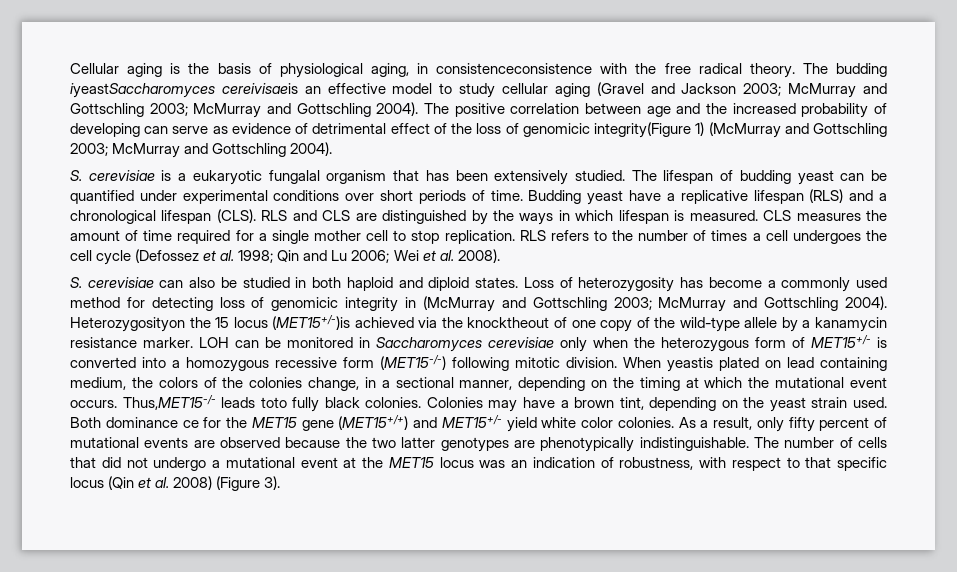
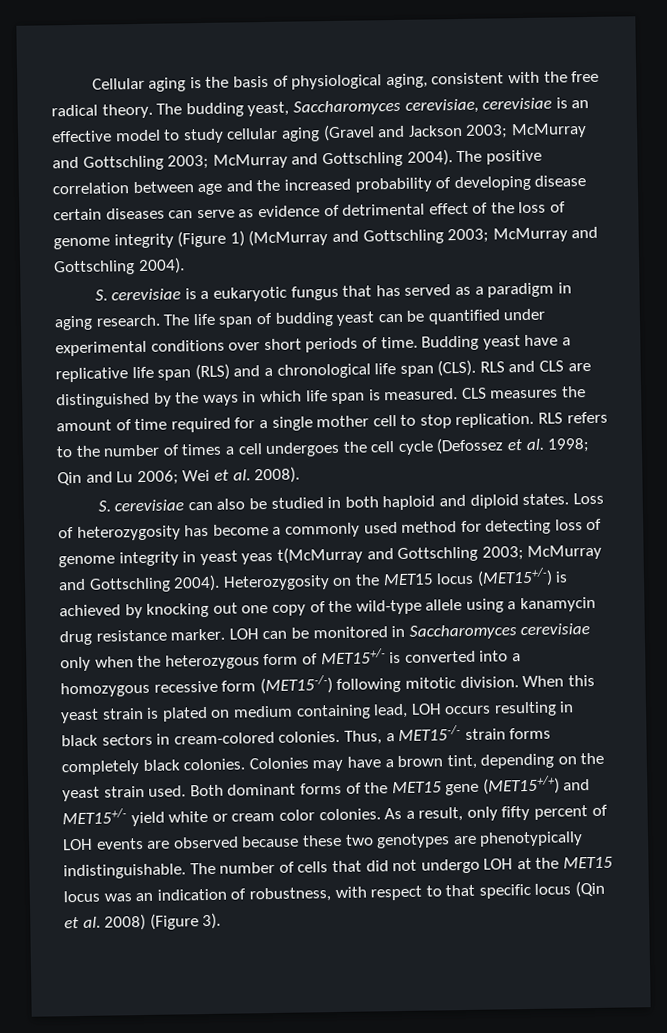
[417,63,593,74] in consistenceconsistence -> [431,72,505,85] consistent
[70,83,298,98] iyeastSaccharomyces cereivisaeis -> [247,97,568,117] yeast, Saccharomyces cerevisiae, cerevisiae is
(140, 130) none -> [534,175,587,187] [53,207,165,221] disease certain diseases
[522,122,692,138] genomicic integrity(Figure -> [53,230,227,250] genome integrity (Figure
[268,170,714,185] fungalal organism that has been extensively studied. The lifespan -> [290,282,572,301] [54,313,254,331] fungus that has served as a paradigm in aging research. The life span
[753,190,804,204] lifespan -> [131,366,192,381] life span
[161,210,212,224] lifespan -> [374,363,434,377] life span
[618,210,669,224] lifespan -> [305,390,366,405] life span
[271,297,339,311] genomicic -> [58,555,115,568] genome
[422,296,888,312] [70,315,567,332] (McMurray and Gottschling 2003; McMurray and Gottschling 2004). Heterozygosityon the 15 locus (MET15+/-)is achieved via the knocktheout of -> [199,544,603,566] [58,567,569,593] [59,602,238,619] yeast yeas t(McMurray and Gottschling 2003; McMurray and Gottschling 2004). Heterozygosity on the MET15 locus (MET15+/-) is achieved by knocking out
[781,317,798,332] by -> [465,598,504,613] using
(887, 324) none -> [59,630,92,646] drug
[667,357,887,372] [70,377,888,391] [70,395,320,412] yeastis plated on lead containing medium, the colors of the colonies change, in a sectional manner, depending on the timing at which the mutational event occurs. Thus,MET15-/- leads toto fully -> [567,674,595,687] [60,701,575,724] [61,725,552,747] [61,760,139,776] this yeast strain is plated on medium containing lead, LOH occurs resulting in black sectors in cream-colored colonies. Thus, a MET15-/- strain forms completely
[105,417,222,428] dominance ce for -> [227,782,362,796] dominant forms of
(577, 422) none -> [211,812,276,822] or cream
[70,437,139,448] mutational -> [62,838,93,851] LOH
[345,437,436,448] the two latter -> [301,834,374,847] these two
[212,457,338,468] a mutational event -> [483,858,514,870] LOH

